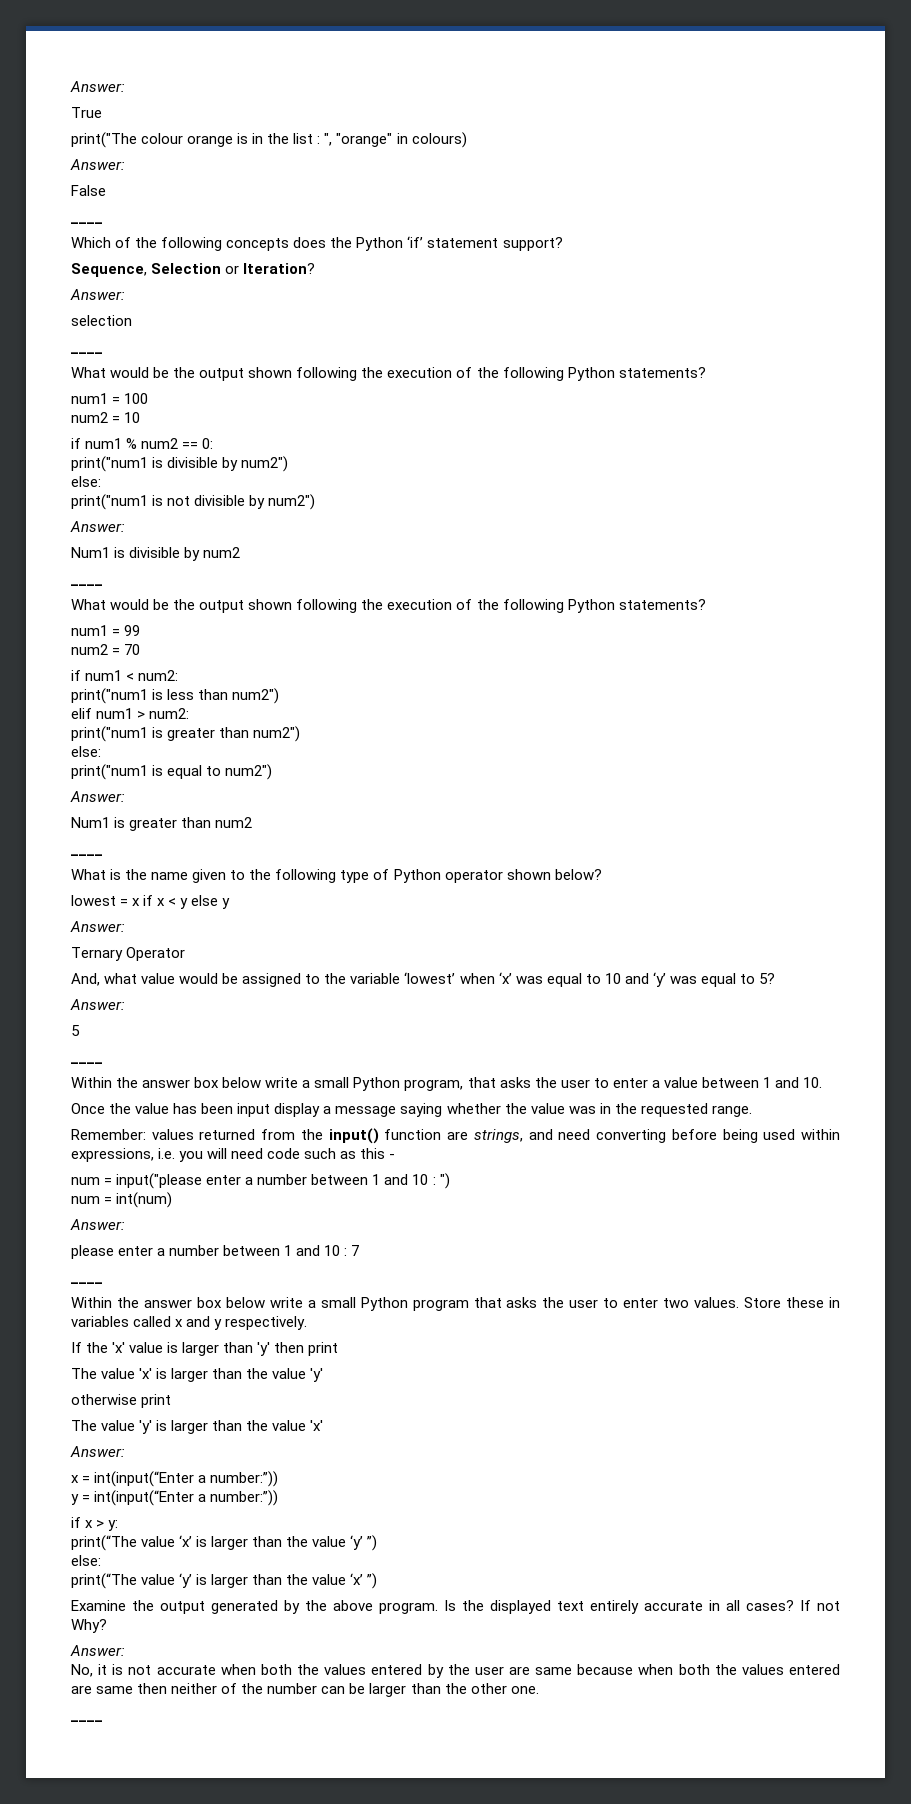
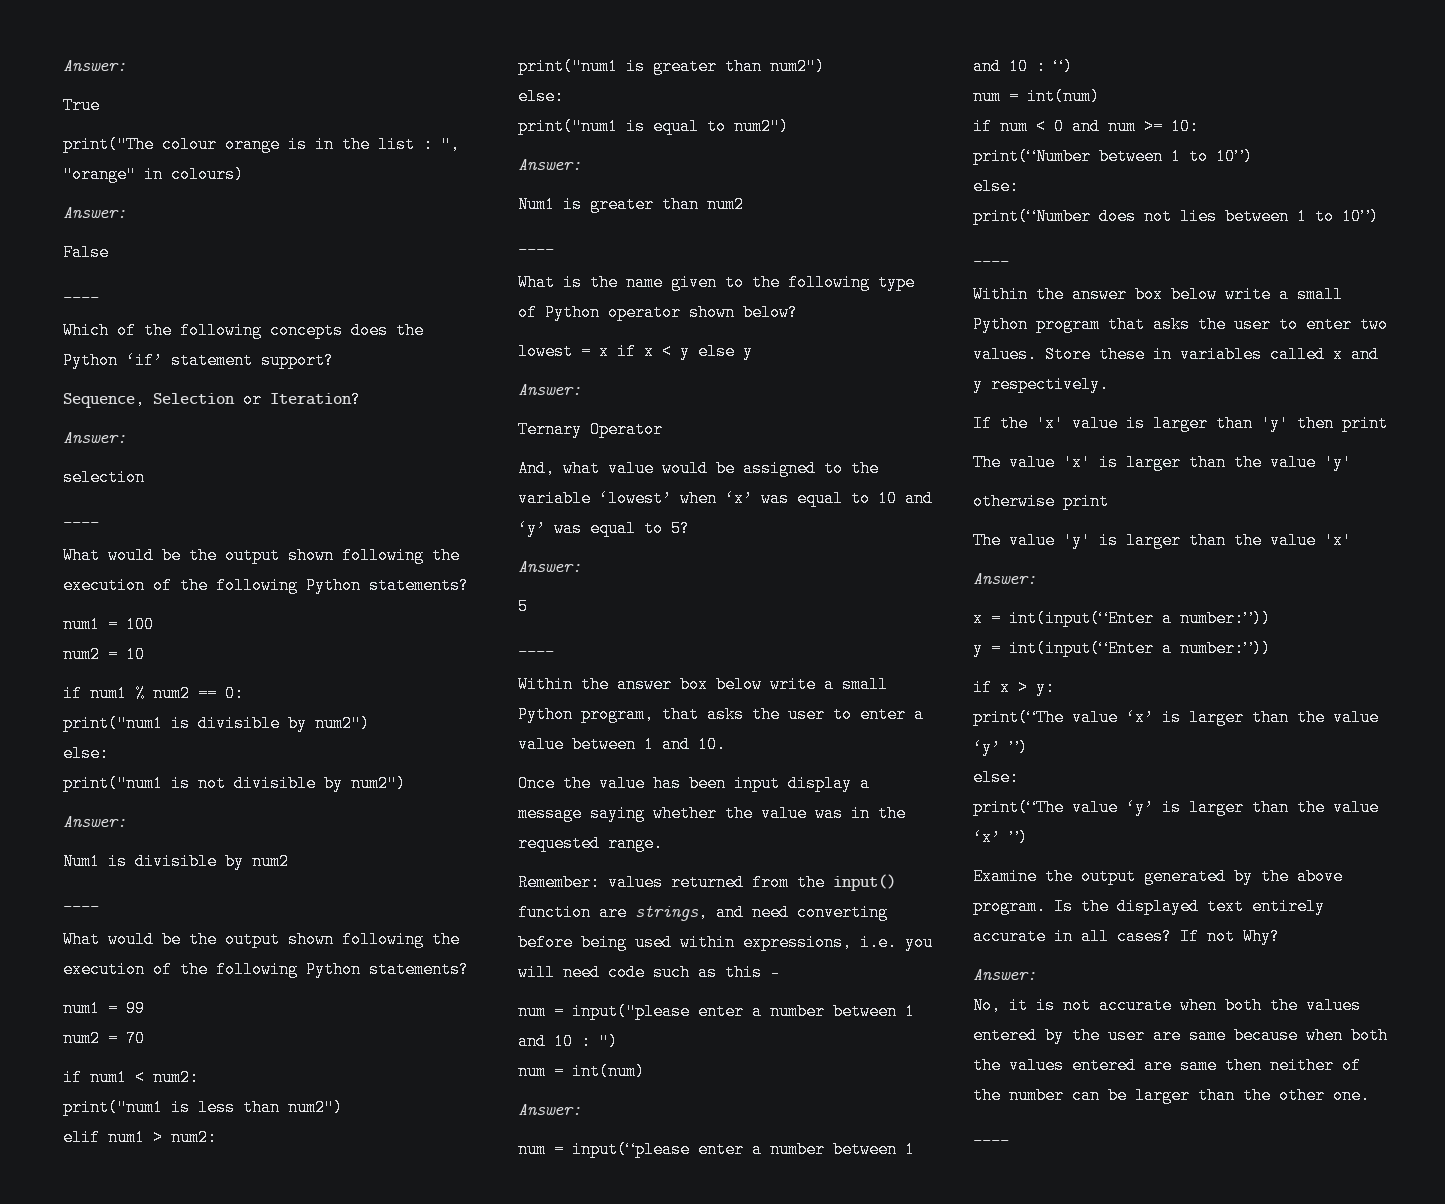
[71,1245,360,1259] please enter a number between 1 and 10 : 7 -> [518,1141,915,1158] [973,58,1073,75] [973,88,1100,105] [973,118,1199,135] [973,148,1253,165] [973,178,1019,195] [973,208,1379,225] num = input(“please enter a number between 1 and 10 : “) // num = int(num) // if num < 0 and num >= 10: // print(“Number between 1 to 10”) // else: // print(“Number does not lies between 1 to 10”)

